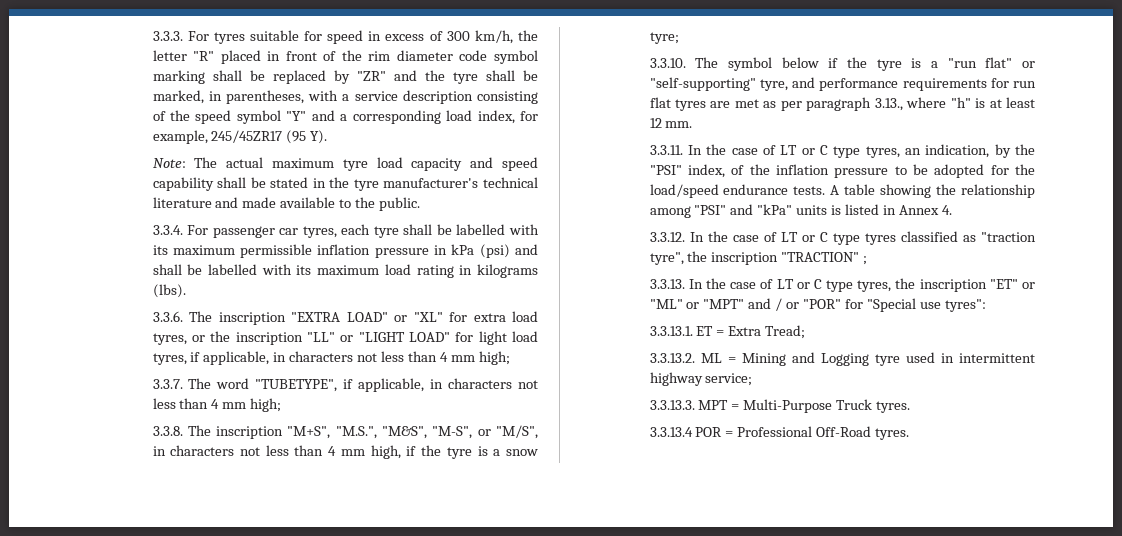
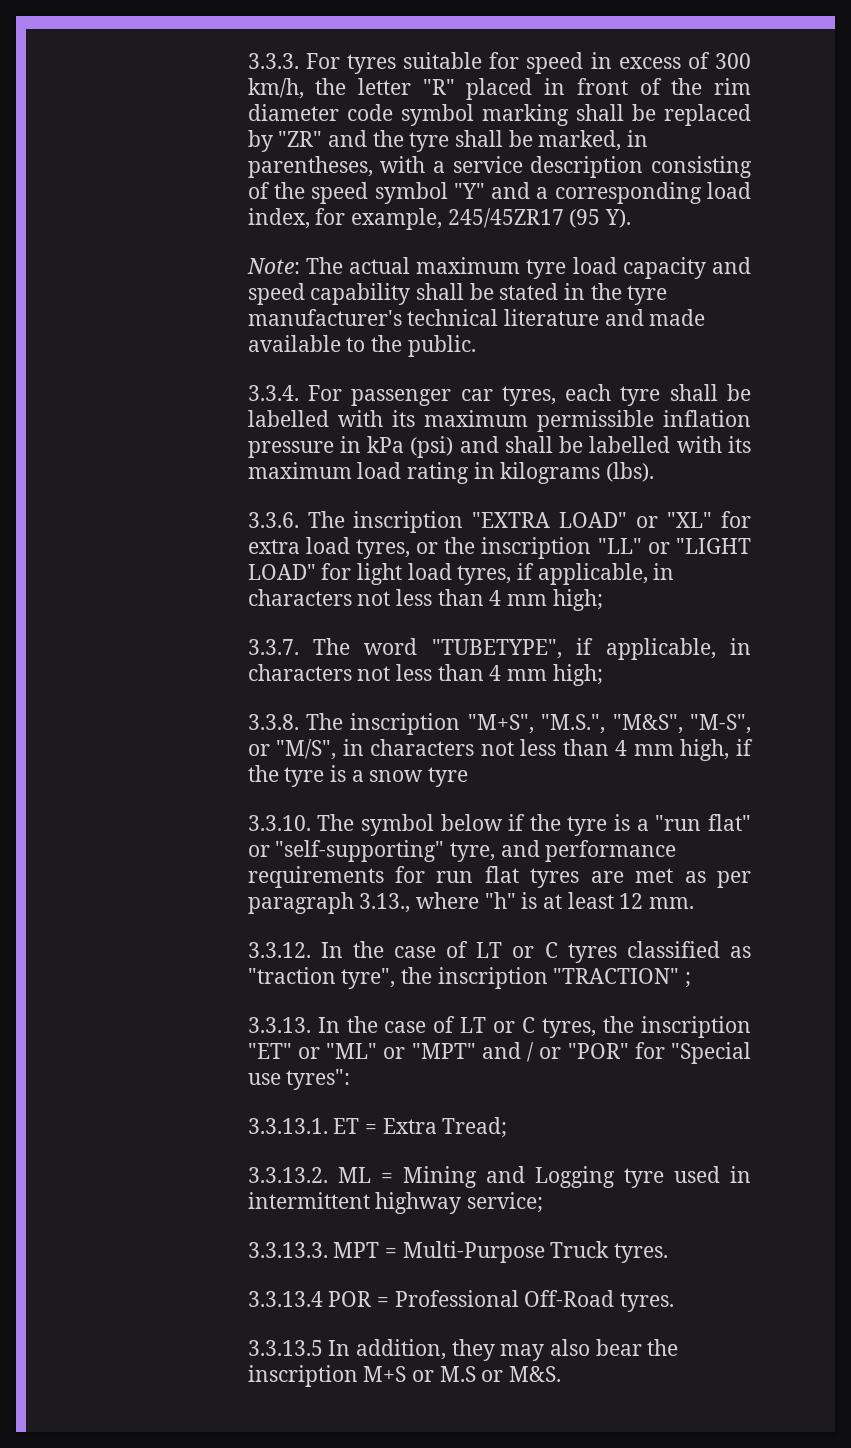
[649,32,679,44] tyre; -> [427,767,468,787] tyre
[649,144,1035,158] [649,164,1035,178] [649,184,1035,198] [649,204,952,218] // 3.3.11. In the case of LT or C type tyres, an indication, by the "PSI" index, of the inflation pressure to be adopted for the load/speed endurance tests. A table showing the relationship among "PSI" and "kPa" units is listed in Annex 4. -> (694, 903) none
[832,233,860,245] type -> (558, 950) none
[826,280,854,292] type -> (536, 1025) none
(910, 434) none -> [247,1339,679,1361] [247,1365,561,1387] // 3.3.13.5 In addition, they may also bear the inscription M+S or M.S or M&S.

